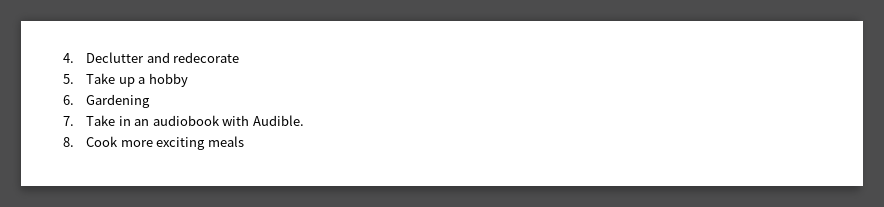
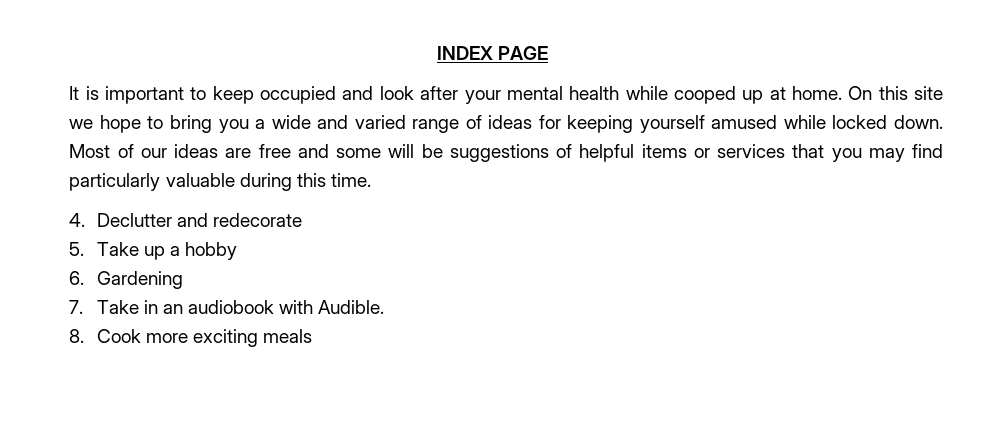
(63, 58) none -> [436,46,549,60] [69,86,944,104] [69,115,943,133] [69,144,943,162] [69,173,371,191] INDEX PAGE // It is important to keep occupied and look after your mental health while cooped up at home. On this site we hope to bring you a wide and varied range of ideas for keeping yourself amused while locked down. Most of our ideas are free and some will be suggestions of helpful items or services that you may find particularly valuable during this time. //

